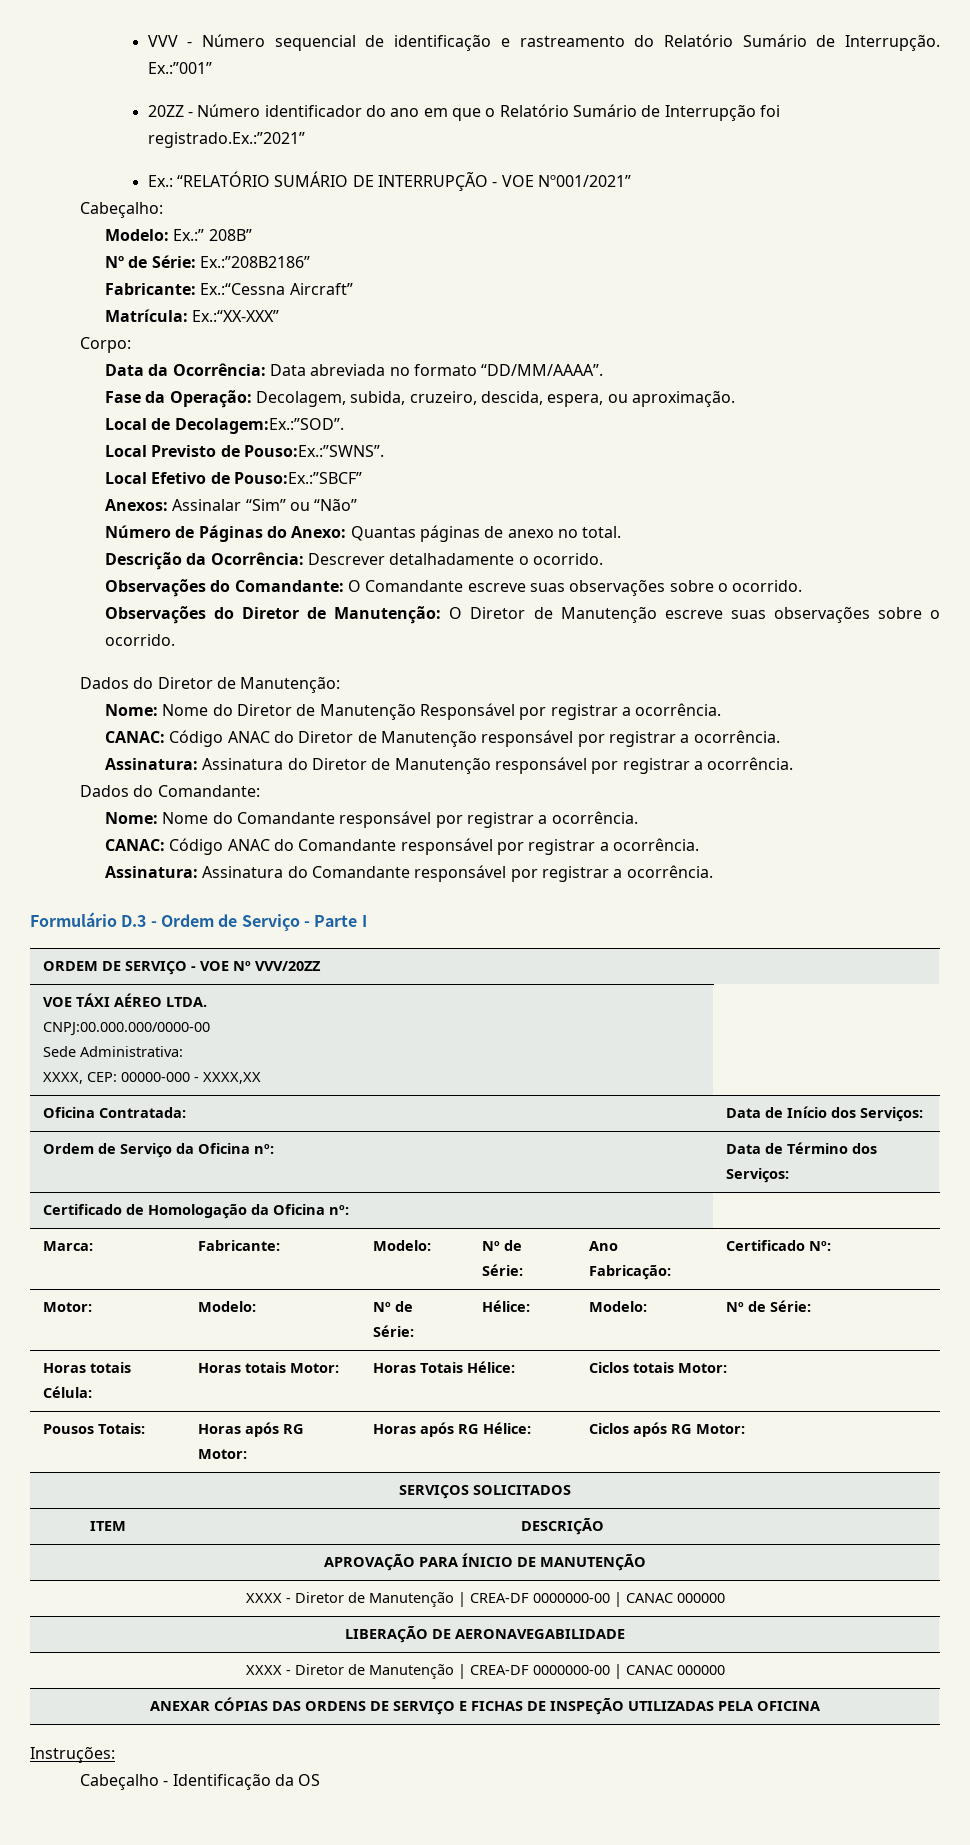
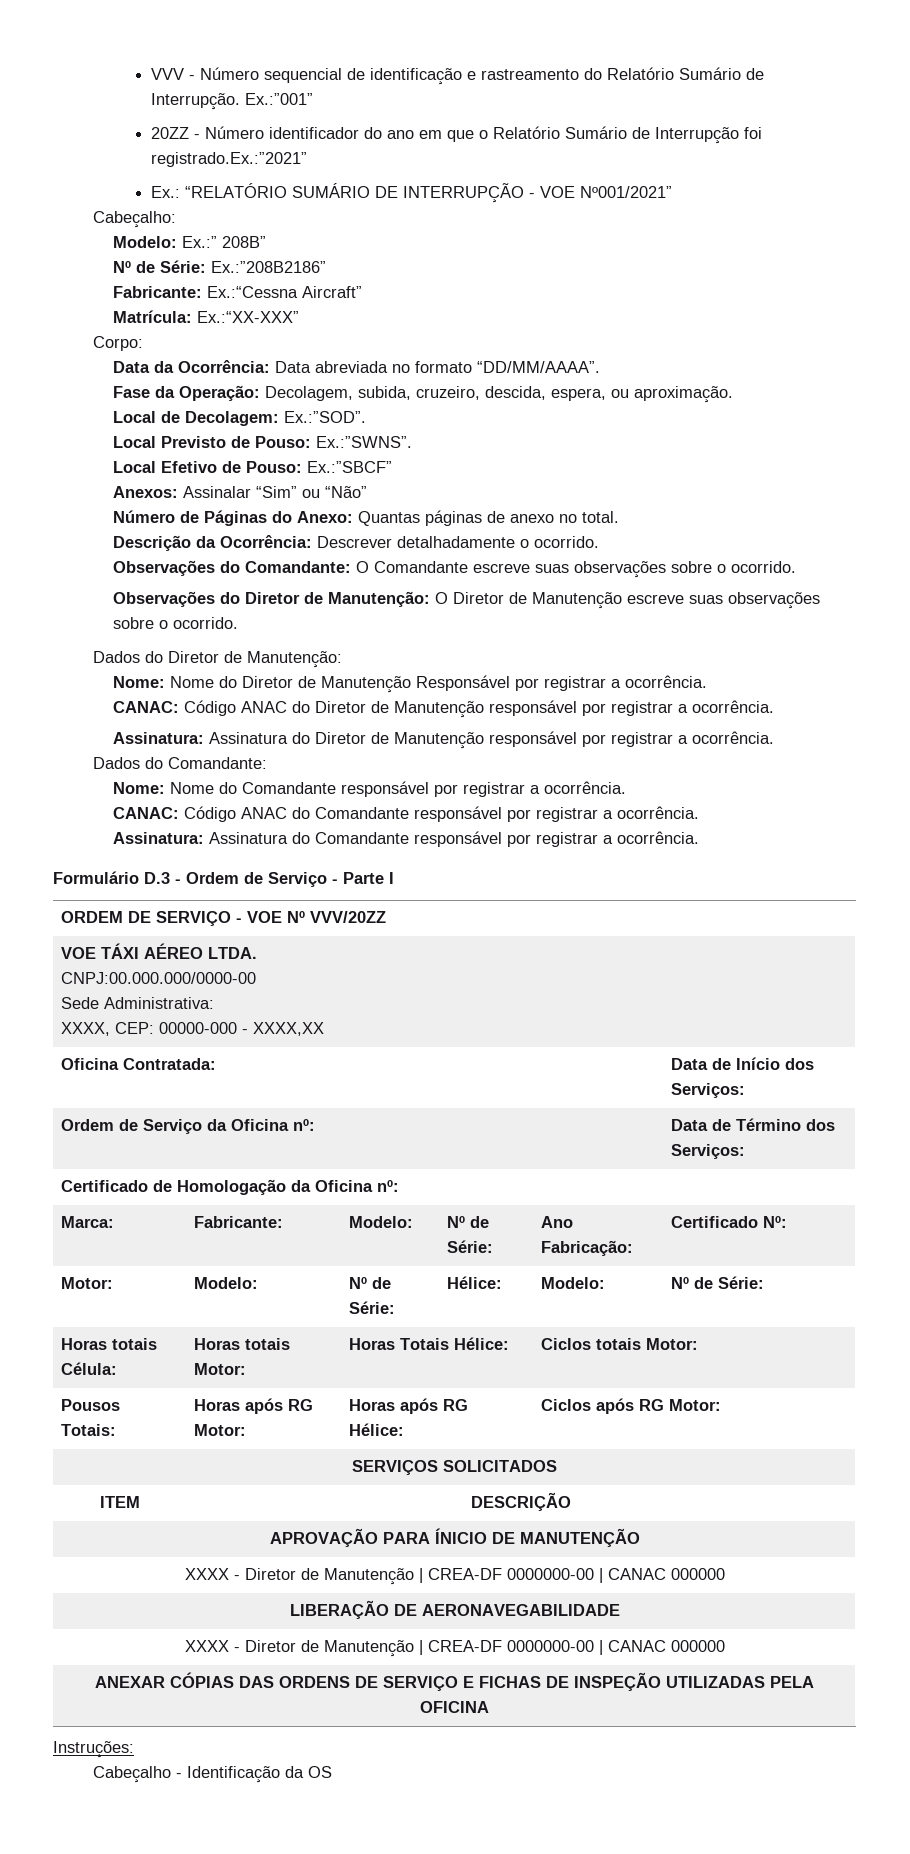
[174,418,344,434] Decolagem:Ex.:”SOD”. -> [184,411,366,426] Decolagem: Ex.:”SOD”.
[244,445,385,457] Pouso:Ex.:”SWNS”. -> [254,436,412,448] Pouso: Ex.:”SWNS”.
[234,472,363,484] Pouso:Ex.:”SBCF” -> [245,461,392,473] Pouso: Ex.:”SBCF”

